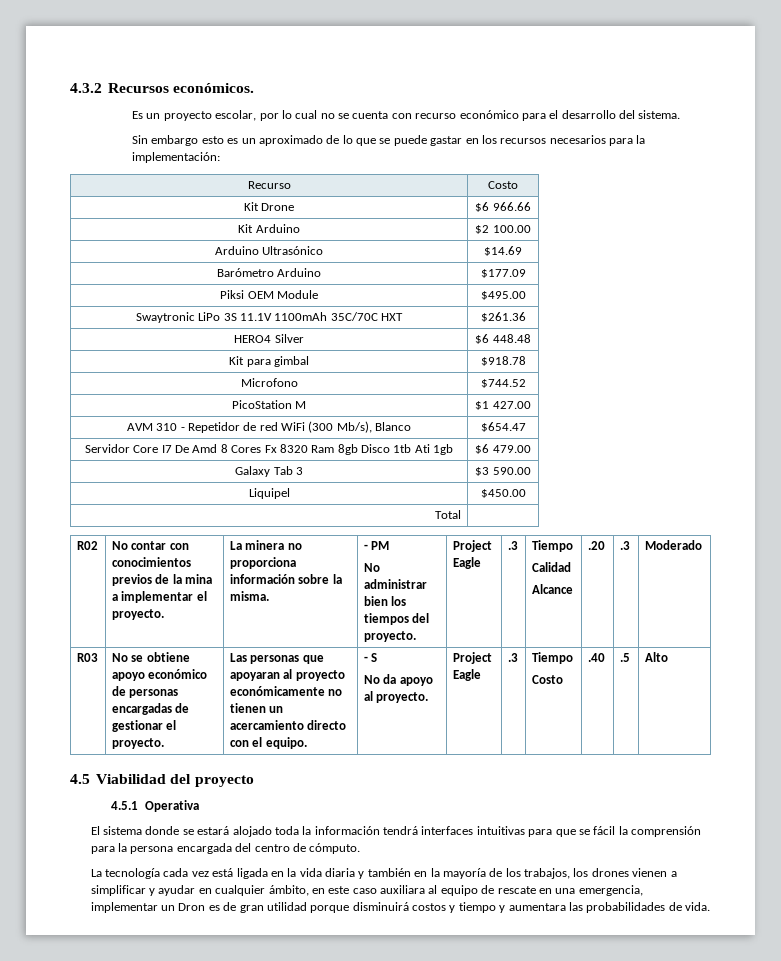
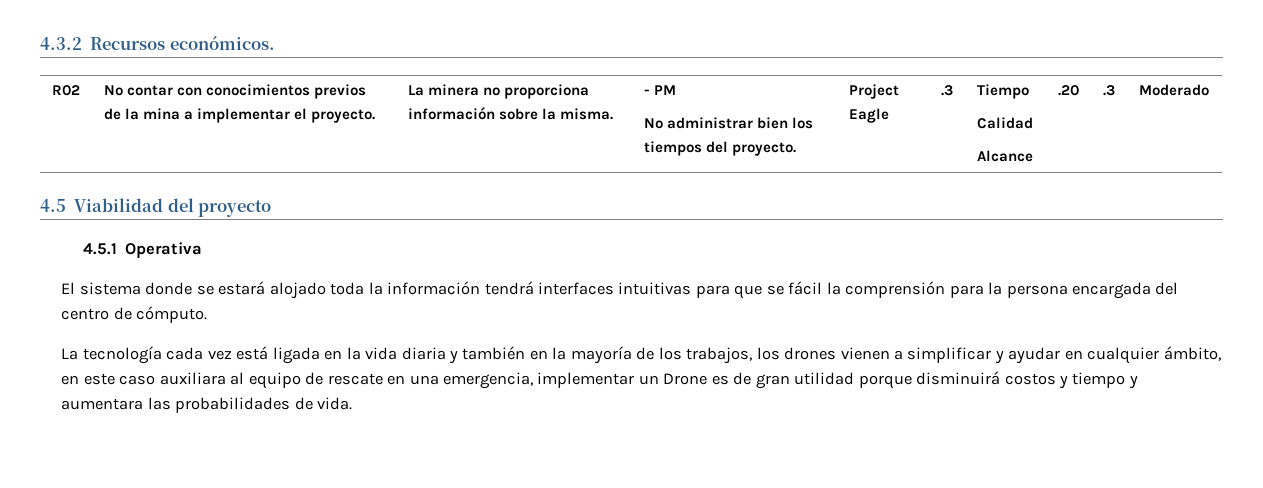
[132,110,681,121] [132,135,646,146] [132,152,221,163] [247,181,291,189] [488,181,518,189] [243,202,295,211] [475,202,531,212] [238,224,300,233] [475,225,531,234] [214,246,324,255] [484,246,522,256] [216,268,322,277] [480,269,526,278] [220,290,318,299] [480,291,526,300] [135,312,404,323] [480,312,526,322] [234,334,304,343] [475,334,531,344] [229,356,309,367] [480,356,526,366] [240,378,298,387] [480,379,526,388] [231,400,307,409] [475,401,531,410] [126,421,412,433] [480,422,526,432] [84,444,454,455] [475,444,531,454] [235,466,303,477] [475,467,531,476] [248,488,290,499] [480,489,526,498] [435,510,462,519] // Es un proyecto escolar, por lo cual no se cuenta con recurso económico para el desarrollo del sistema. // Sin embargo esto es un aproximado de lo que se puede gastar en los recursos necesarios para la implementación: // Recurso | Costo // Kit Drone | $6 966.66 // Kit Arduino | $2 100.00 // Arduino Ultrasónico | $14.69 // Barómetro Arduino | $177.09 // Piksi OEM Module | $495.00 // Swaytronic LiPo 3S 11.1V 1100mAh 35C/70C HXT | $261.36 // HERO4 Silver | $6 448.48 // Kit para gimbal | $918.78 // Microfono | $744.52 // PicoStation M | $1 427.00 // AVM 310 - Repetidor de red WiFi (300 Mb/s), Blanco | $654.47 // Servidor Core I7 De Amd 8 Cores Fx 8320 Ram 8gb Disco 1tb Ati 1gb | $6 479.00 // Galaxy Tab 3 | $3 590.00 // Liquipel | $450.00 // Total | -> (275, 43) none
[76,653,98,662] [111,652,190,662] [111,669,208,681] [111,686,179,698] [111,703,190,715] [111,720,177,732] [111,738,164,749] [229,653,324,664] [229,669,345,681] [229,686,343,696] [229,703,284,713] [229,720,347,730] [229,737,307,749] [363,653,378,662] [363,674,433,686] [363,691,429,703] [452,652,492,664] [452,669,481,681] [507,653,518,662] [531,652,573,664] [531,675,563,684] [587,653,605,662] [619,653,630,662] [644,652,668,662] // R03 | No se obtiene apoyo económico de personas encargadas de gestionar el proyecto. | Las personas que apoyaran al proyecto económicamente no tienen un acercamiento directo con el equipo. | - S // No da apoyo al proyecto. | Project Eagle | .3 | Tiempo // Costo | .40 | .5 | Alto -> (1209, 90) none
[178,903,206,911] Dron -> [663,373,708,385] Drone

